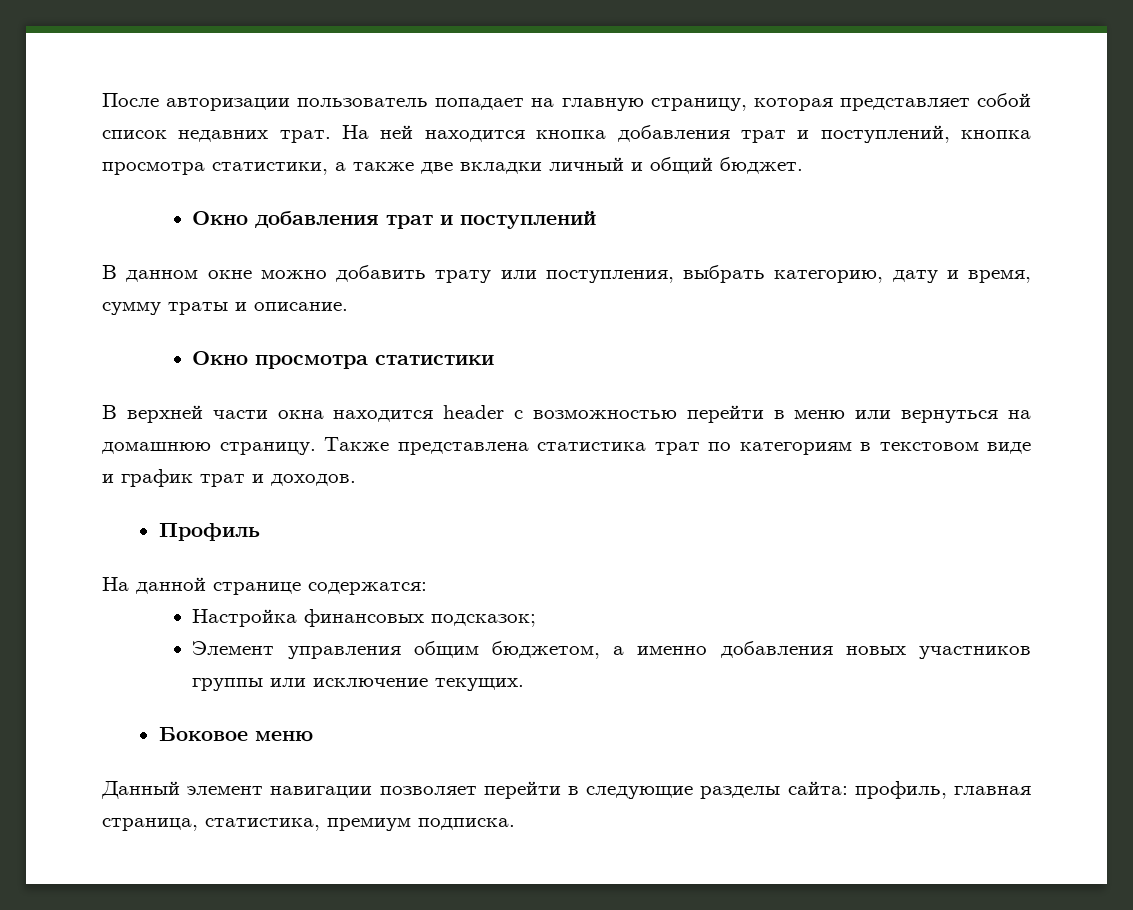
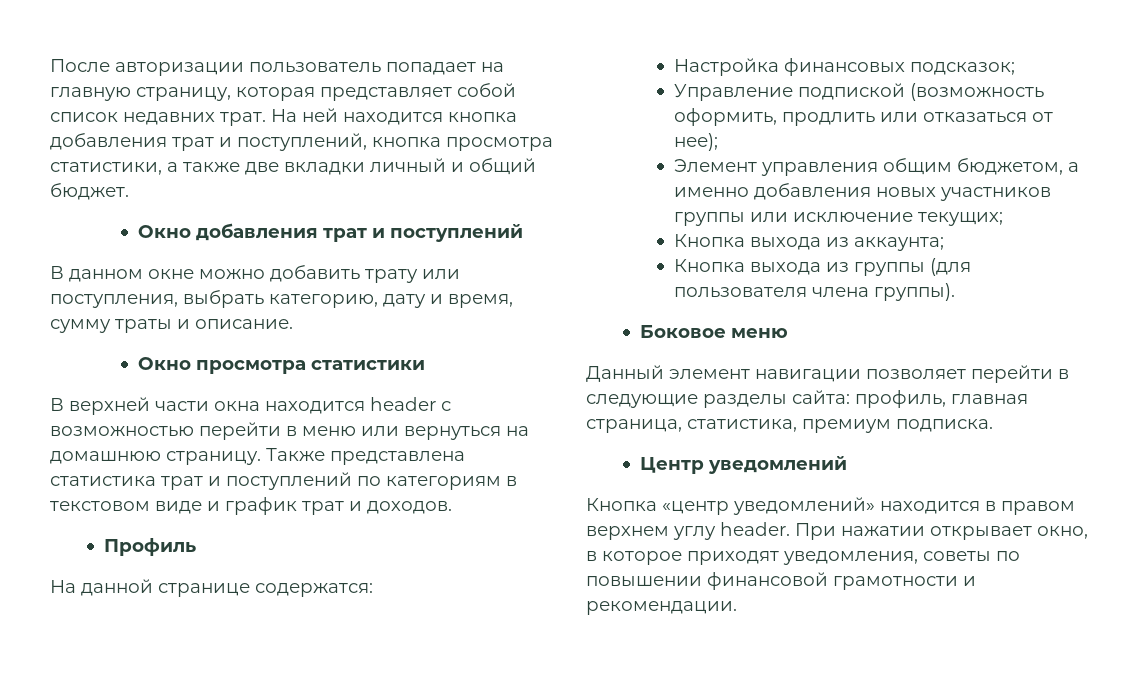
(700, 448) none -> [208,472,352,490] и поступлений
(537, 620) none -> [673,83,1044,101] [673,108,1053,126] [673,133,718,151] // Управление подпиской (возможность оформить, продлить или отказаться от нее);
[435,678,525,691] текущих. -> [917,212,1003,226] [673,234,944,251] [673,258,971,276] [673,283,955,301] текущих; // Кнопка выхода из аккаунта; // Кнопка выхода из группы (для пользователя члена группы).
(515, 824) none -> [640,456,848,474] [586,497,1075,515] [586,522,1088,540] [586,551,1020,565] [586,572,976,590] [586,601,737,615] // Центр уведомлений // Кнопка «центр уведомлений» находится в правом верхнем углу header. При нажатии открывает окно, в которое приходят уведомления, советы по повышении финансовой грамотности и рекомендации.

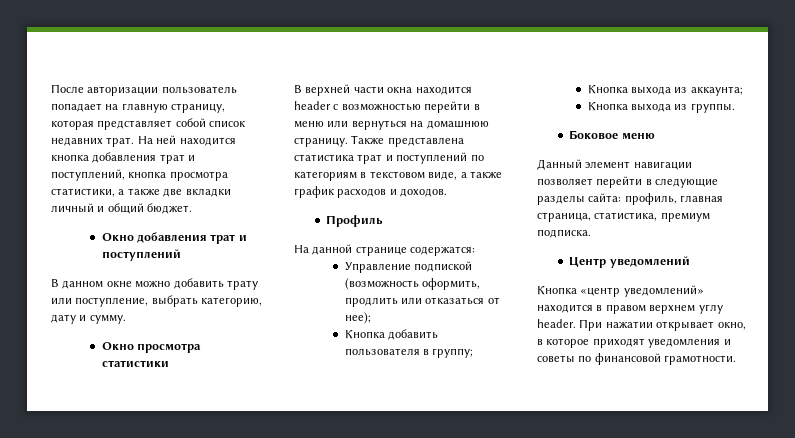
[50,294,178,308] поступления, -> [75,297,149,307] поступление,
[448,294,513,308] [50,319,293,333] время, сумму траты и описание. -> [89,315,126,324] сумму.
[155,497,344,515] виде и график трат -> [428,171,502,180] [294,186,387,198] виде, а также график расходов
[673,58,1015,76] // Настройка финансовых подсказок; -> (476, 251) none
[673,158,1079,176] [673,183,1051,201] [673,212,1003,226] Элемент управления общим бюджетом, а именно добавления новых участников группы или исключение текущих; -> [344,329,438,340] [344,348,474,358] Кнопка добавить пользователя в группу;
[853,258,971,276] [673,283,955,301] группы (для пользователя члена группы). -> [690,103,735,113] группы.
[783,551,1020,565] [586,572,976,590] [586,601,737,615] уведомления, советы по повышении финансовой грамотности и рекомендации. -> [648,338,731,348] [537,353,737,365] уведомления и советы по финансовой грамотности.

